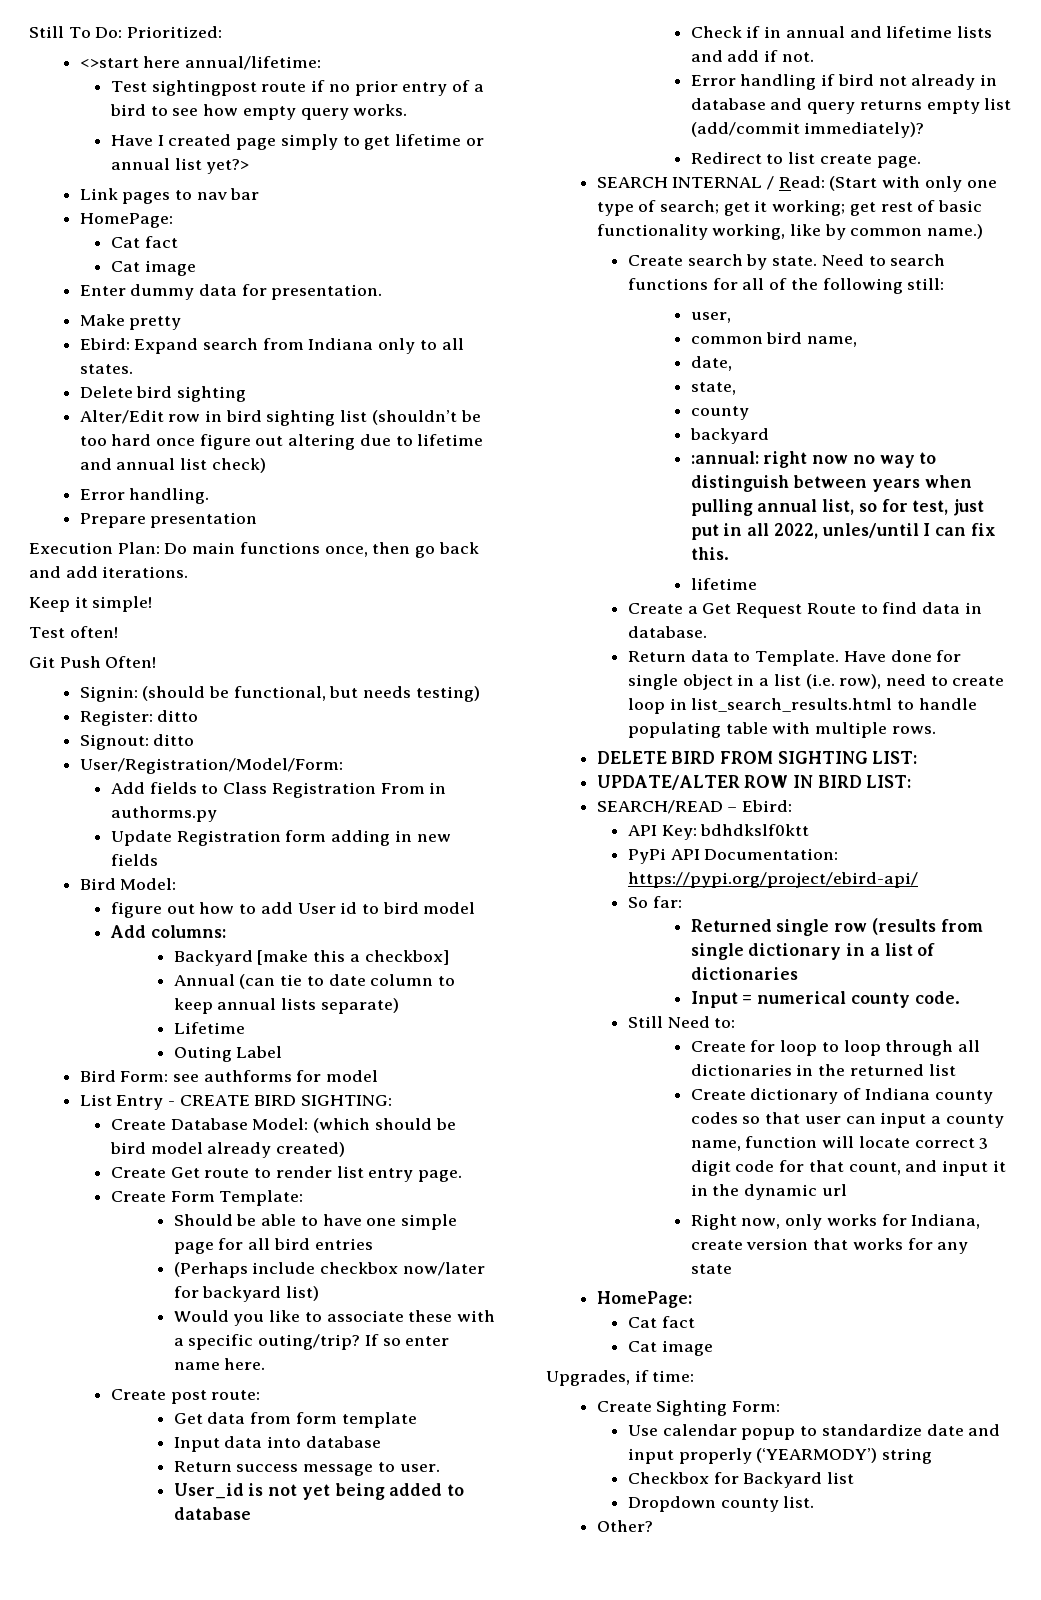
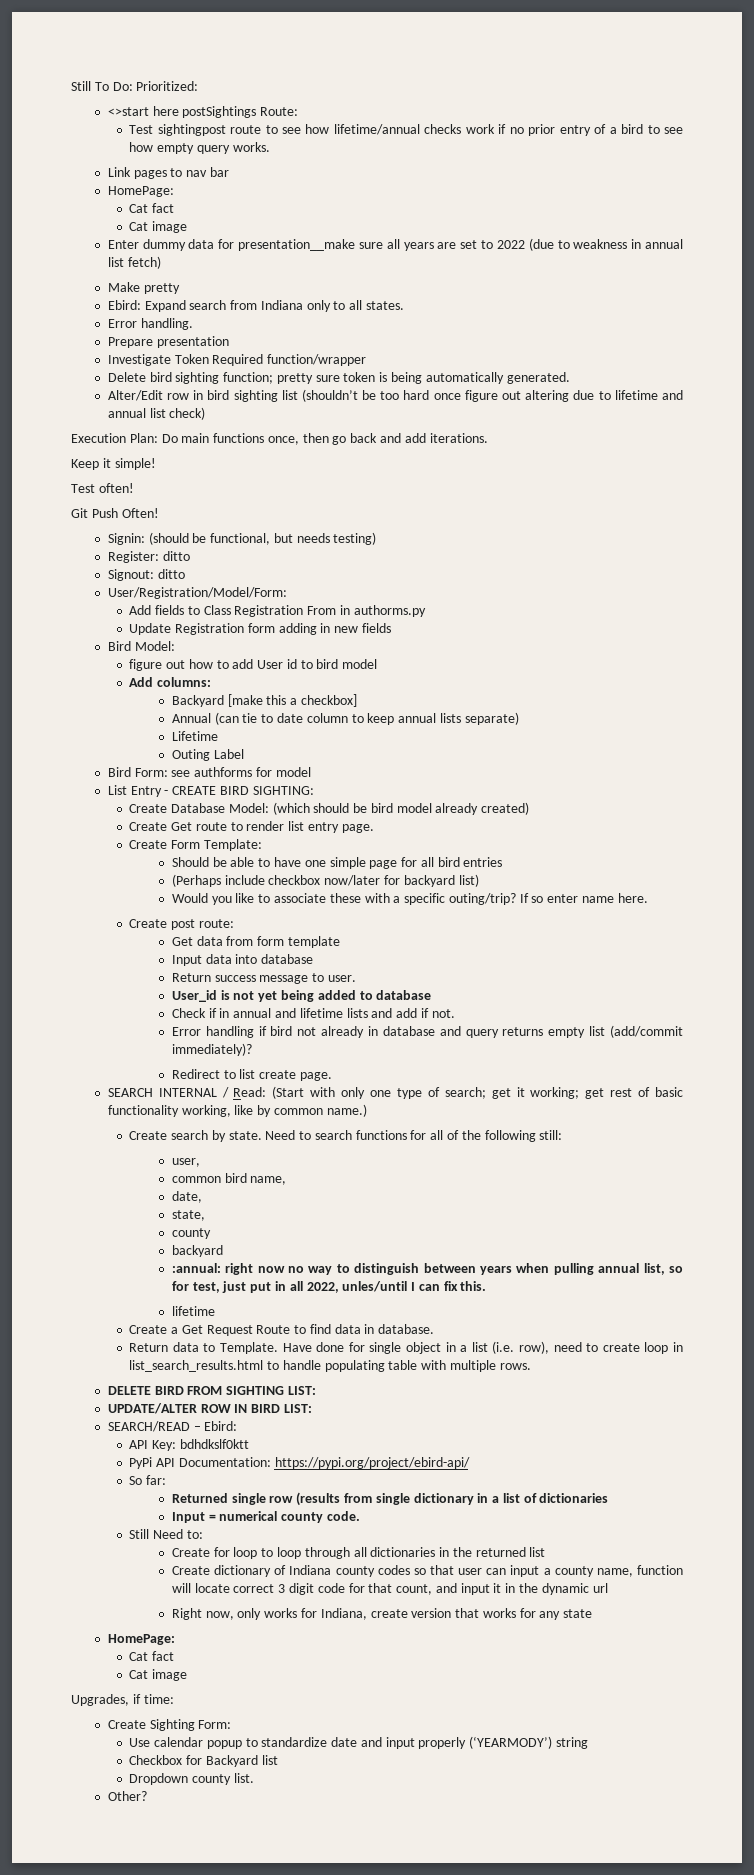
[185,56,322,70] annual/lifetime: -> [182,106,299,118] postSightings Route:
(307, 87) none -> [265,124,495,135] to see how lifetime/annual checks work
[110,134,484,150] [110,158,250,174] // Have I created page simply to get lifetime or annual list yet?> -> (270, 147) none
[271,284,383,300] presentation. -> [238,238,683,251] [107,256,161,269] presentation__make sure all years are set to 2022 (due to weakness in annual list fetch)
[79,386,247,402] Delete bird sighting -> [107,318,193,330] [107,336,229,348] [107,354,367,366] [107,372,570,384] Error handling. // Prepare presentation // Investigate Token Required function/wrapper // Delete bird sighting function; pretty sure token is being automatically generated.
[79,488,210,504] [79,512,258,528] // Error handling. // Prepare presentation -> (206, 413) none

